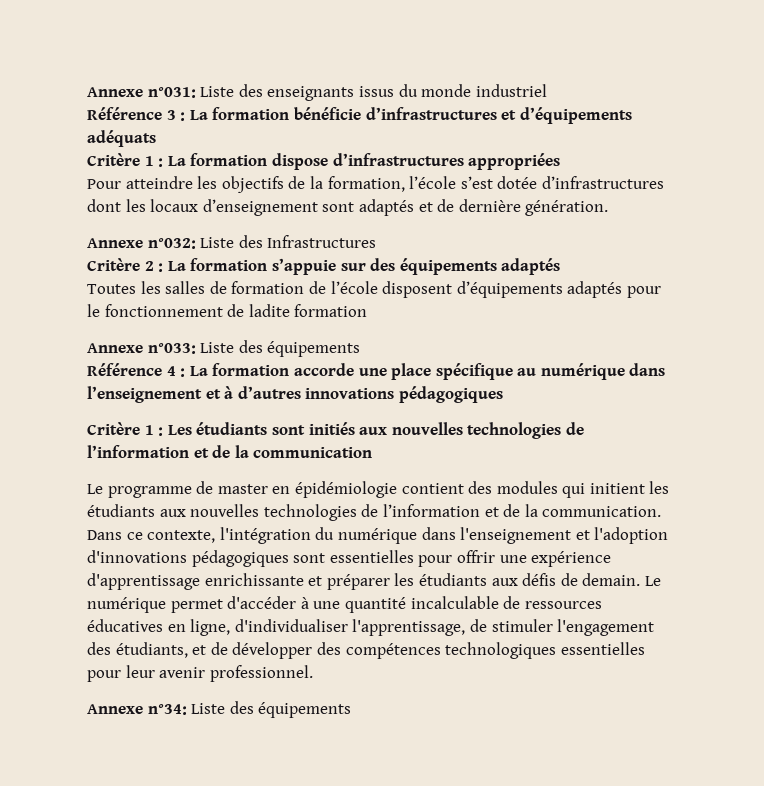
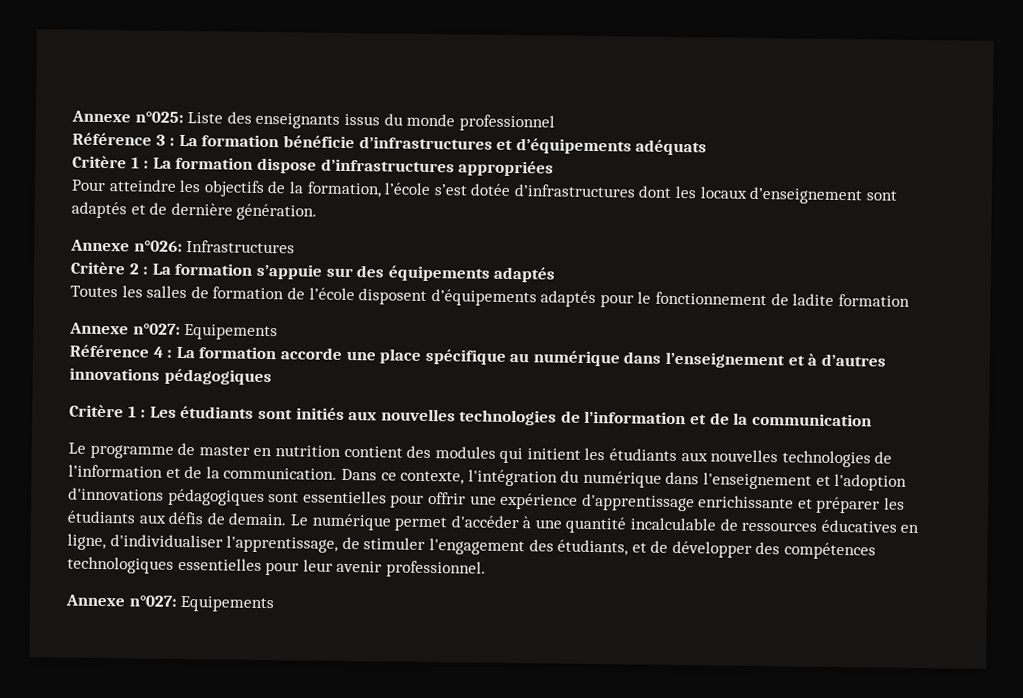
[87,87,196,98] Annexe n°031: -> [71,110,184,123] Annexe n°025:
[475,84,547,97] industriel -> [458,114,555,132] professionnel
[147,235,263,249] n°032: Liste des -> [133,240,183,252] n°026:
[147,340,361,357] n°033: Liste des équipements -> [132,323,279,341] n°027: Equipements
[294,481,397,498] épidémiologie -> [274,445,341,457] nutrition
[147,701,352,718] n°34: Liste des équipements -> [128,595,275,613] n°027: Equipements

